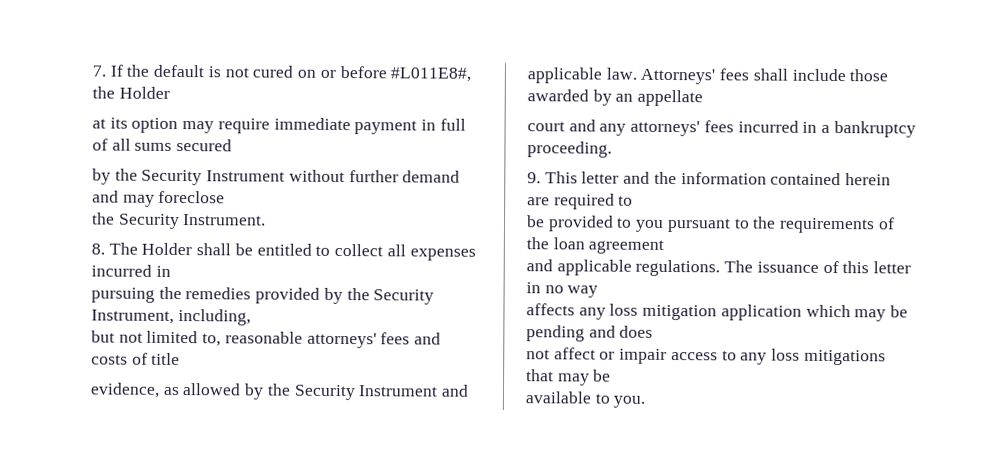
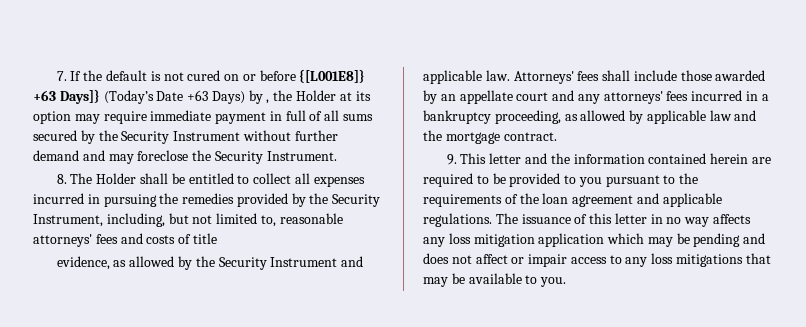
[390,67,472,82] #L011E8#, -> [299,69,366,83] [33,89,270,104] {[L001E8]} +63 Days]} (Today’s Date +63 Days) by ,
(170, 92) // -> (337, 95) none
(233, 145) // -> (77, 135) none
(226, 197) // -> (189, 155) none
(171, 271) // -> (100, 199) none
(251, 317) // -> (165, 220) none
(704, 98) // -> (513, 97) none
[527,141,612,158] proceeding. -> [494,110,757,124] [423,130,557,144] proceeding, as allowed by applicable law and the mortgage contract.
(634, 200) // -> (489, 179) none
(665, 246) // -> (634, 201) none
(599, 291) // -> (710, 222) none
(654, 331) // -> (449, 258) none
(612, 375) // -> (465, 278) none

